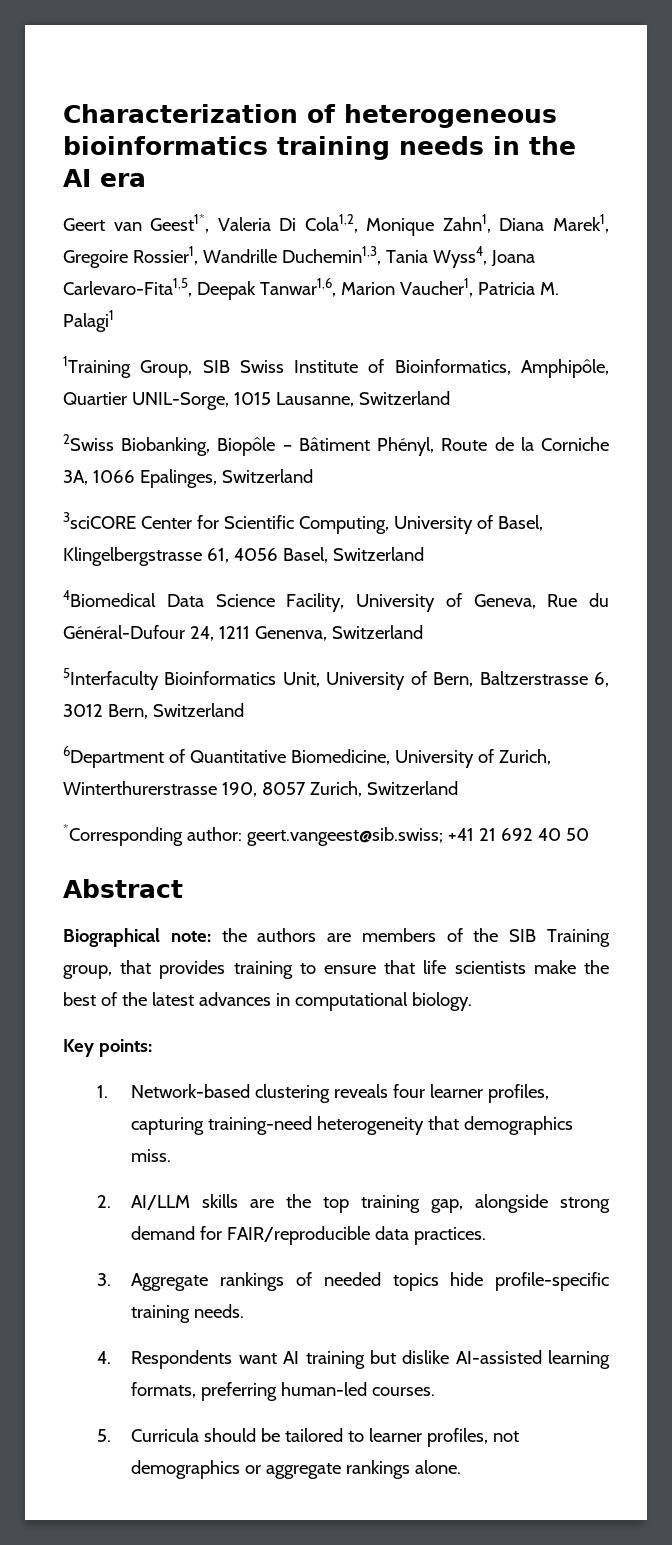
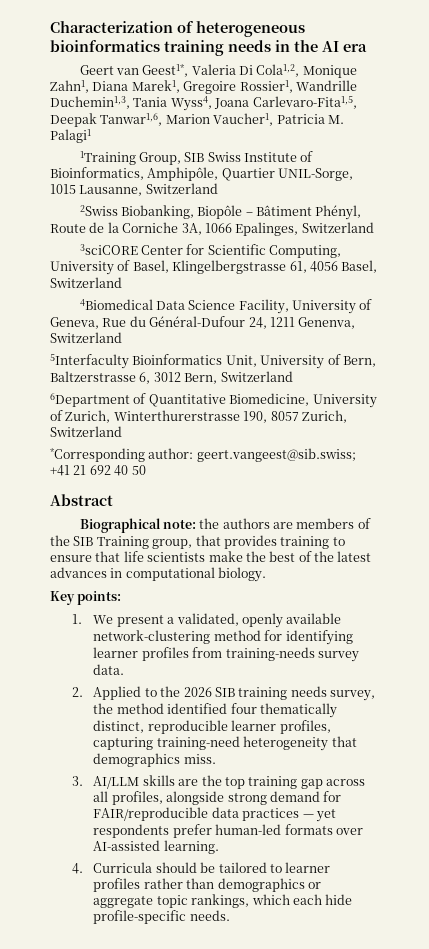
[131,1084,426,1103] Network-based clustering reveals four -> [93,613,342,628] [93,630,353,645] [93,647,359,662] [93,664,125,675] [71,686,376,701] [93,703,337,718] [93,720,228,734] We present a validated, openly available network-clustering method for identifying learner profiles from training-needs survey data. // 2. Applied to the 2026 SIB training needs survey, the method identified four thematically distinct, reproducible
[97,1195,112,1208] 2. -> [71,776,83,786] 3.
[431,1199,464,1213] gap, -> [300,779,366,789] [93,791,163,805] gap across all profiles,
[414,1227,487,1245] [97,1272,609,1291] [131,1304,245,1323] [97,1350,610,1369] [131,1382,436,1401] [97,1429,112,1442] practices. // 3. Aggregate rankings of needed topics hide profile-specific training needs. // 4. Respondents want AI training but dislike AI-assisted learning formats, preferring human-led courses. // 5. -> [242,808,336,822] [93,824,363,838] [93,840,219,854] [71,863,83,874] practices — yet respondents prefer human-led formats over AI-assisted learning. // 4.
[427,1428,520,1447] [131,1460,462,1479] profiles, not demographics or aggregate rankings alone. -> [93,878,321,892] [93,894,353,908] [93,910,230,924] profiles rather than demographics or aggregate topic rankings, which each hide profile-specific needs.

